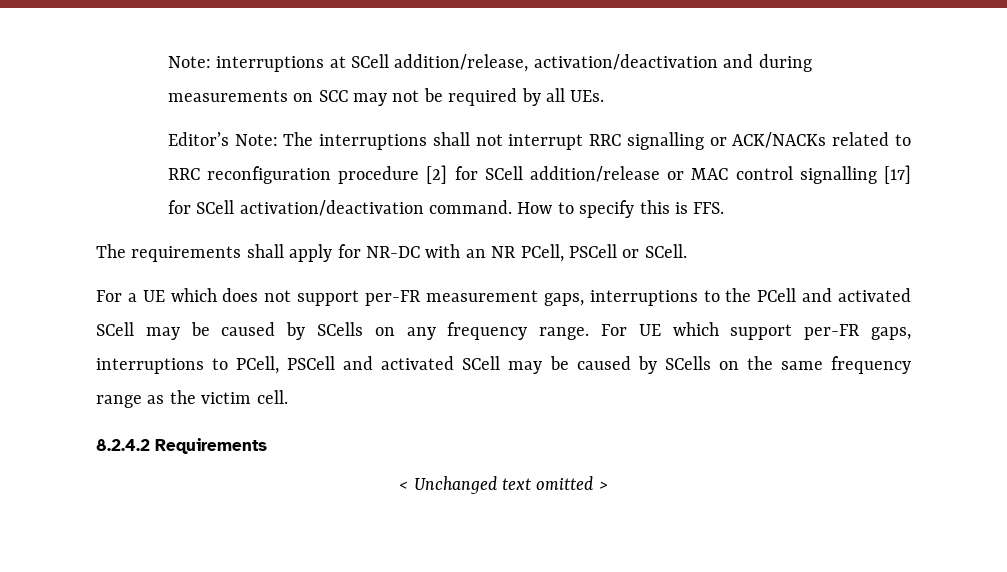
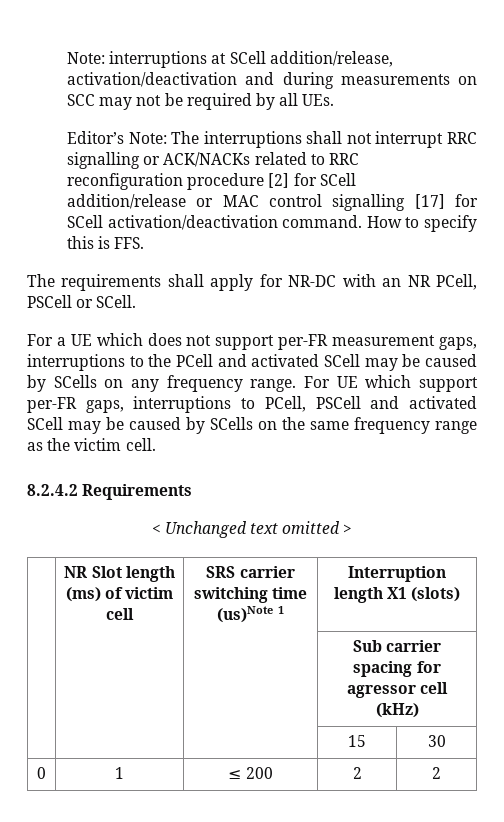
(608, 485) none -> [64,566,175,582] [65,587,174,602] [106,608,134,620] [206,566,295,578] [193,587,308,603] [217,606,284,623] [348,566,446,582] [333,587,461,603] [352,640,442,652] [353,661,441,677] [346,682,449,698] [375,703,419,718] [348,735,366,747] [427,735,446,747] [37,767,46,779] [115,767,124,779] [228,767,273,779] [352,767,362,779] [432,767,441,779] // | NR Slot length (ms) of victim cell | SRS carrier switching time (us)Note 1 | Interruption length X1 (slots) // | | | Sub carrier spacing for agressor cell (kHz) // | | | 15 | 30 // 0 | 1 | ≤ 200 | 2 | 2

